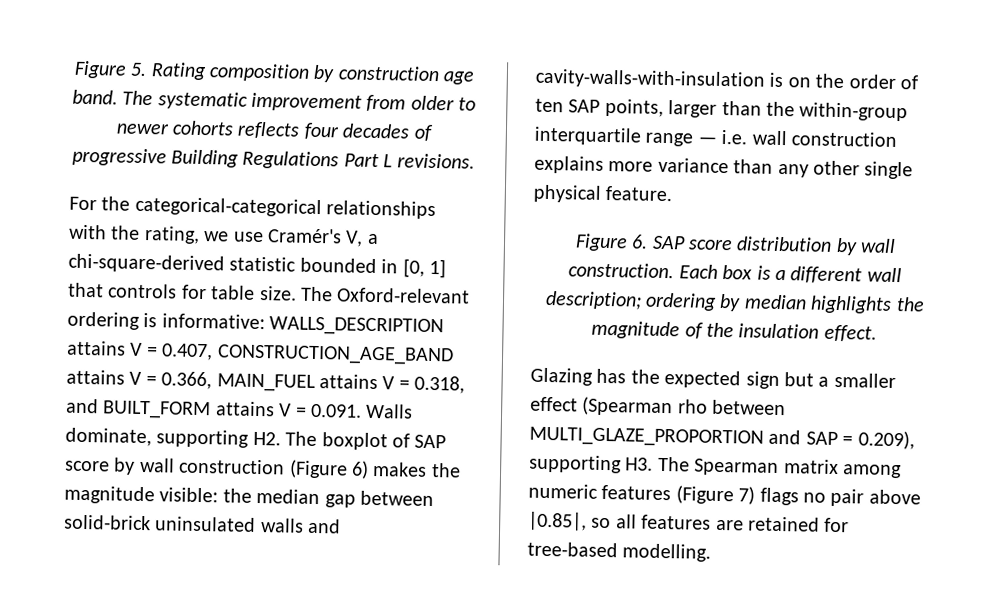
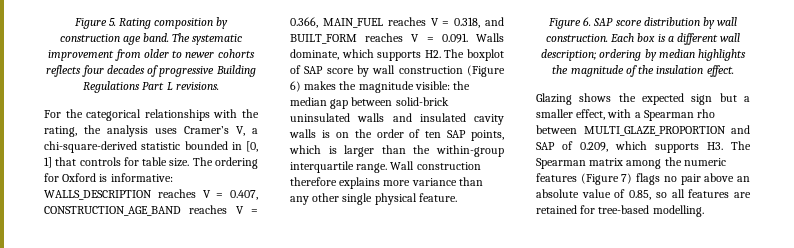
[134,196,322,218] categorical-categorical -> [86,109,142,121] categorical
[204,228,342,244] we use Cramér's -> [84,125,229,137] the analysis uses Cramer’s
[336,287,471,304] [67,311,140,330] Oxford-relevant ordering -> [215,157,258,169] [44,173,97,182] ordering for Oxford
[67,340,126,356] attains -> [157,189,196,198] reaches
[66,369,125,385] attains -> [189,205,228,214] reaches
[319,374,378,390] attains -> [387,17,426,26] reaches
[214,401,275,417] attains -> [365,33,404,42] reaches
[156,429,250,448] supporting -> [341,49,422,61] which supports
[535,68,765,90] cavity-walls-with-insulation -> [419,113,504,125] [289,129,316,138] insulated cavity walls
(664, 107) none -> [289,145,337,154] which is
[645,129,897,147] range — i.e. wall construction -> [356,161,481,173] [290,177,337,186] range. Wall construction therefore
[596,368,627,384] has -> [579,93,612,102] shows
[530,396,674,417] effect (Spearman -> [576,109,694,121] effect, with a Spearman
[842,430,915,450] [529,454,622,474] = 0.209), supporting -> [562,141,699,153] of 0.209, which supports
(902, 471) none -> [664,157,682,166] the
[528,511,587,531] |0.85|, -> [737,176,750,182] [536,189,652,200] an absolute value of 0.85,

